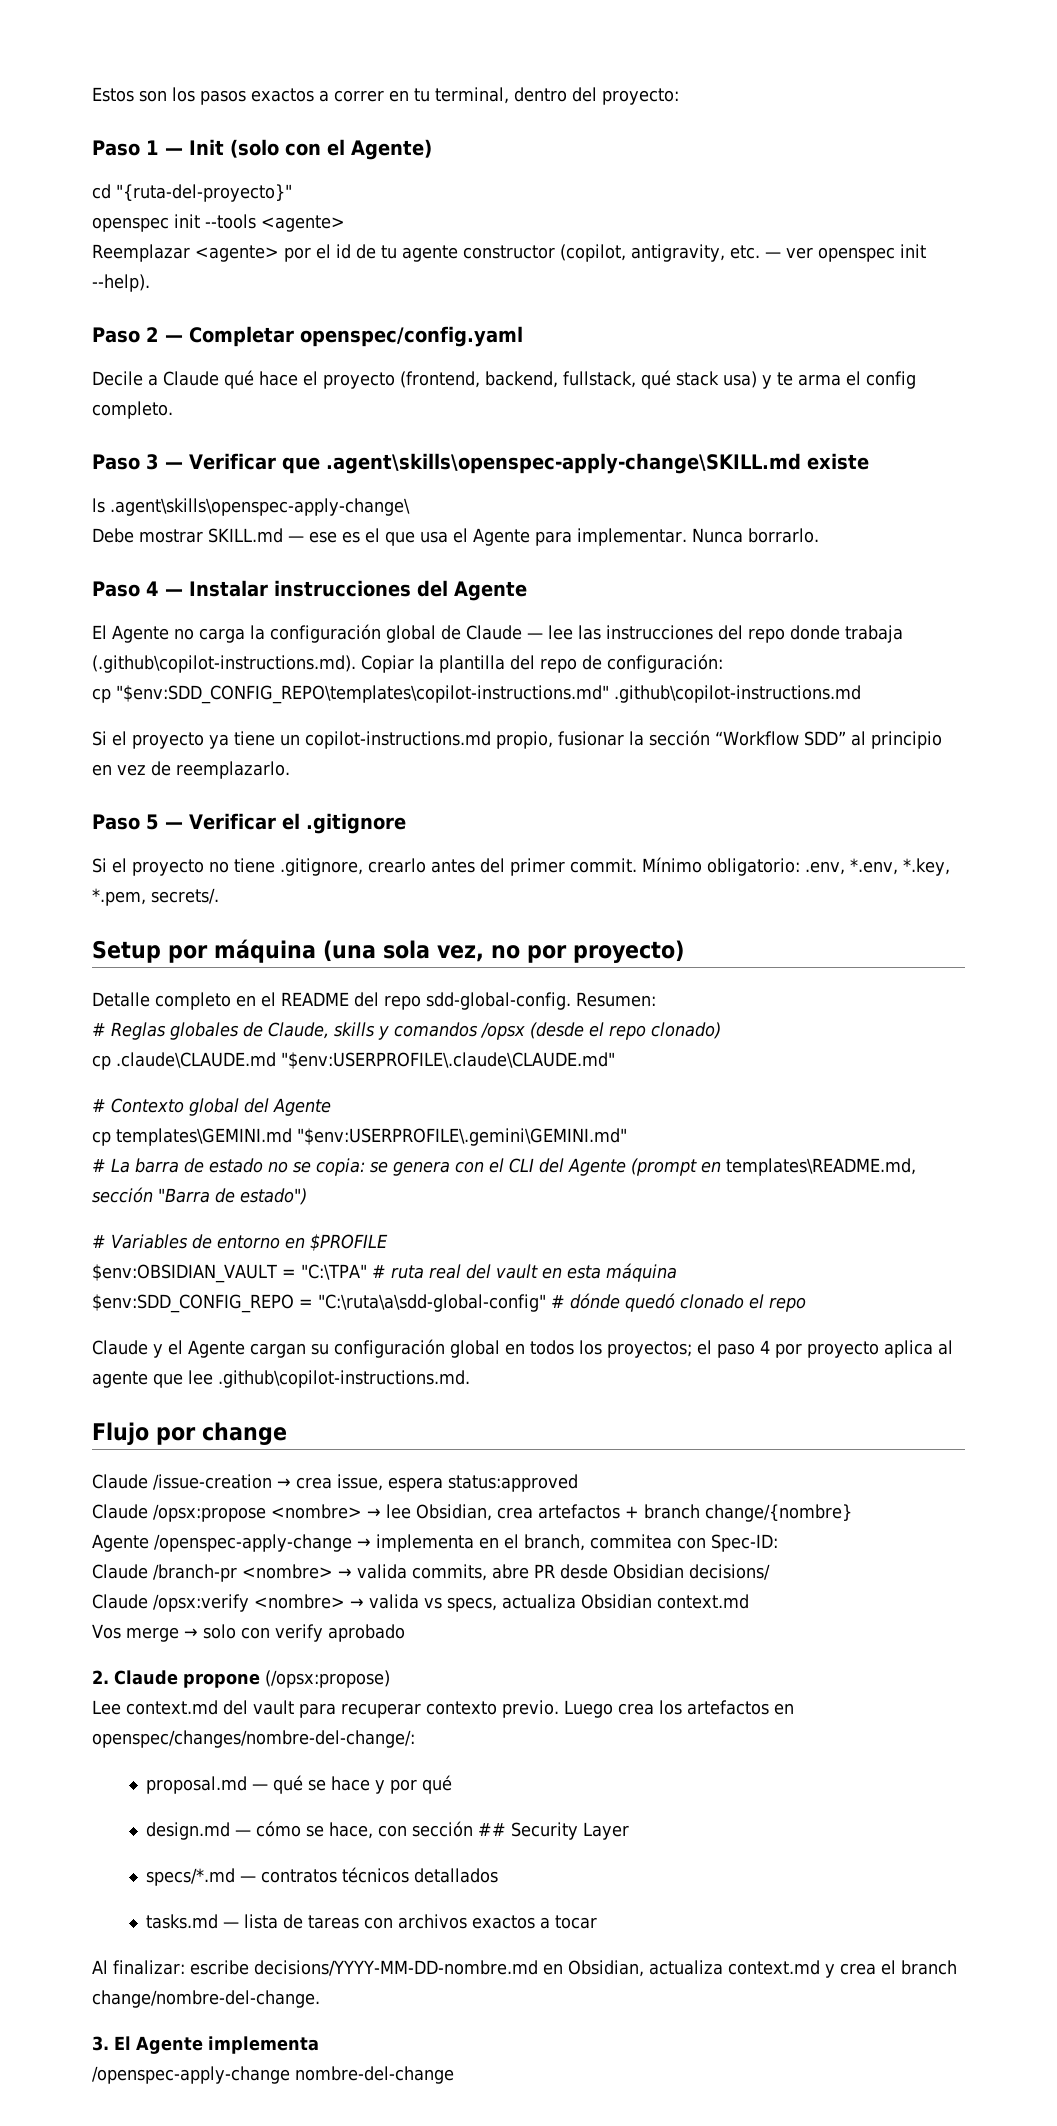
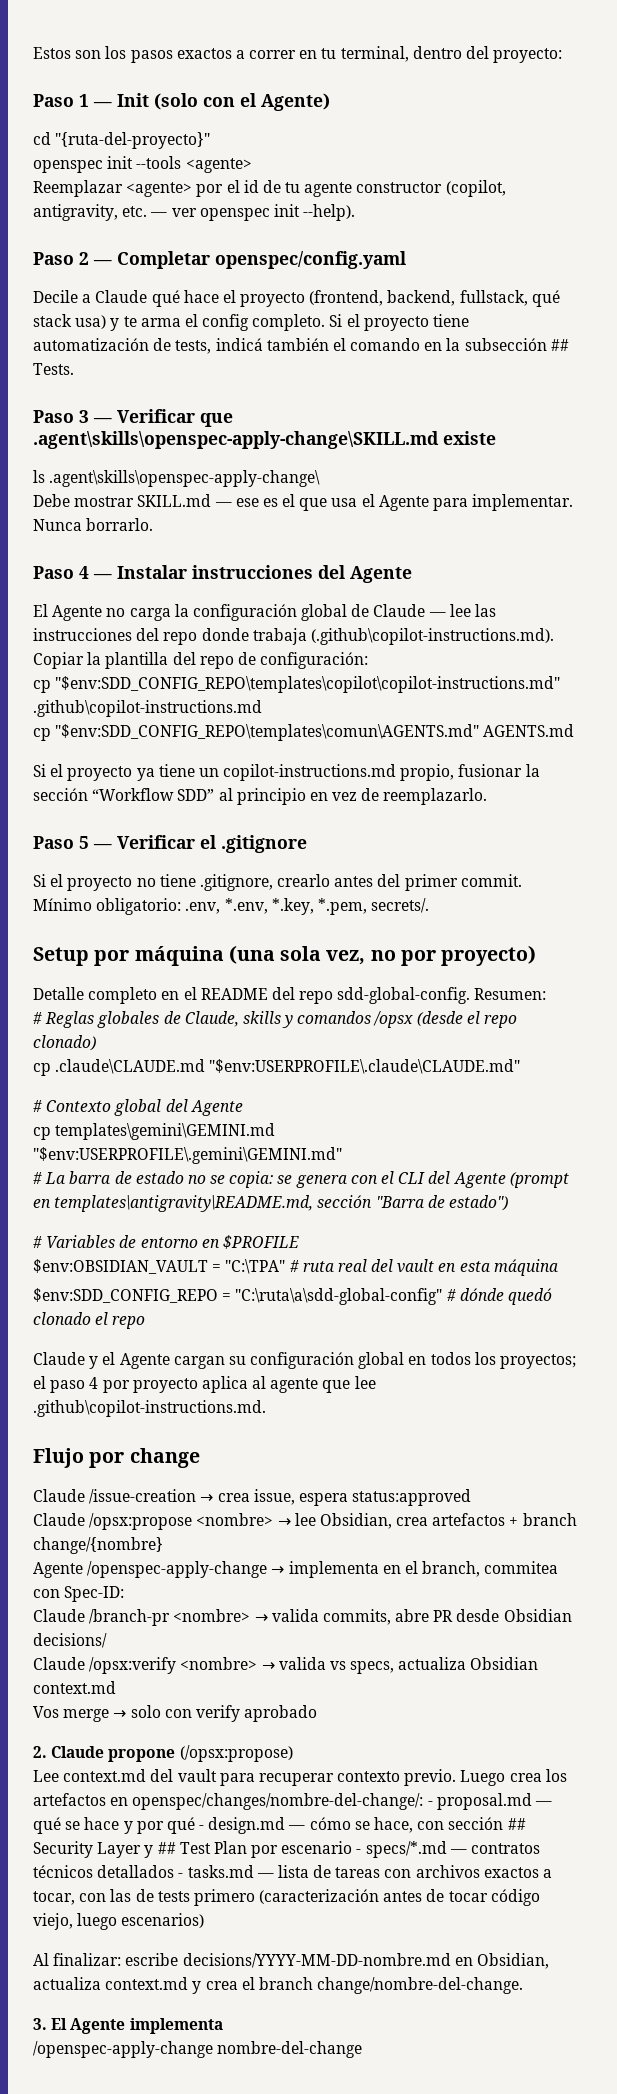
(173, 410) none -> [329,314,470,331] [33,338,569,354] [33,363,74,375] Si el proyecto tiene automatización de tests, indicá también el comando en la subsección ## Tests.
[116,685,609,704] "$env:SDD_CONFIG_REPO\templates\copilot-instructions.md" -> [55,676,561,693] "$env:SDD_CONFIG_REPO\templates\copilot\copilot-instructions.md"
(861, 694) none -> [33,724,575,741] // cp "$env:SDD_CONFIG_REPO\templates\comun\AGENTS.md" AGENTS.md
[116,1128,292,1146] templates\GEMINI.md -> [55,1123,276,1140] templates\gemini\GEMINI.md
[726,1158,916,1176] templates\README.md, -> [54,1195,314,1212] templates\antigravity\README.md,
(415, 1739) // -> [427,1801,433,1806] -
(452, 1784) // -> [199,1825,205,1830] -
(629, 1831) // -> [144,1841,362,1858] y ## Test Plan por escenario -
(498, 1875) // -> [178,1873,184,1878] -
[554,1915,597,1929] tocar -> [33,1889,540,1906] [33,1913,205,1930] tocar, con las de tests primero (caracterización antes de tocar código viejo, luego escenarios)

